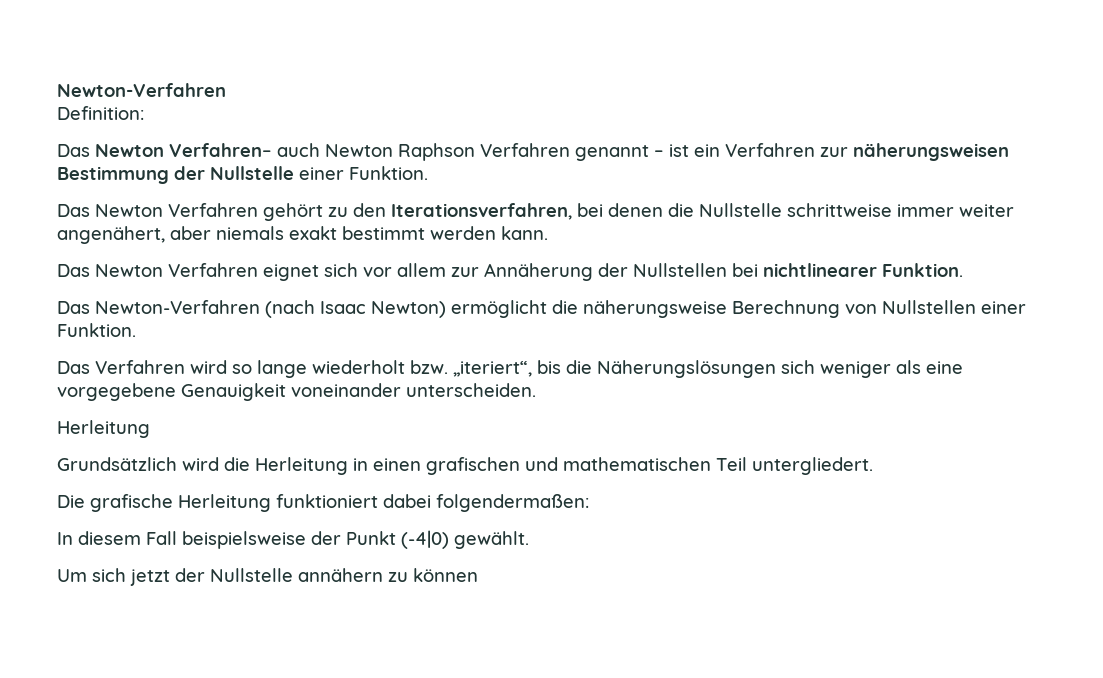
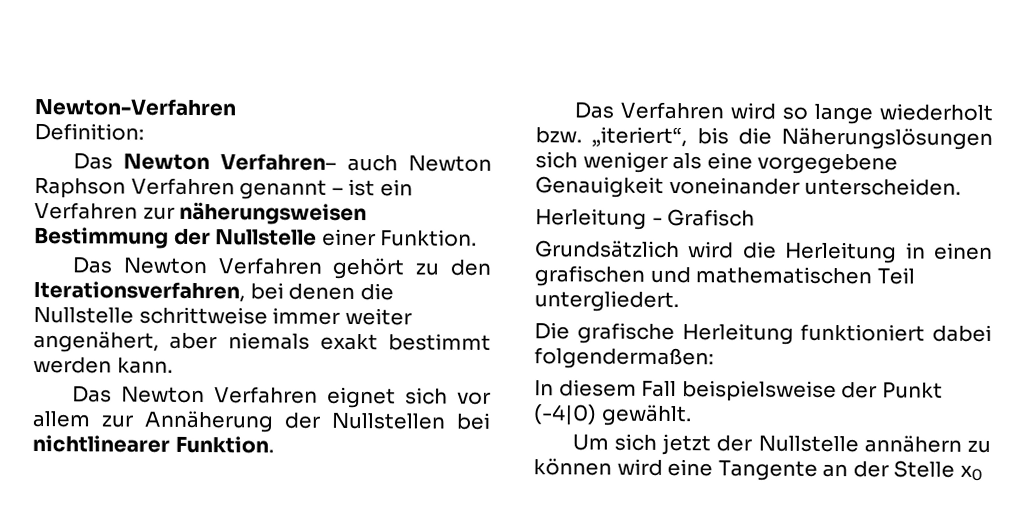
[57,300,1026,318] [57,323,136,337] // Das Newton-Verfahren (nach Isaac Newton) ermöglicht die näherungsweise Berechnung von Nullstellen einer Funktion. -> (274, 444) none
(150, 429) none -> [651,208,756,227] - Grafisch
(478, 575) none -> [616,458,983,481] wird eine Tangente an der Stelle x0

